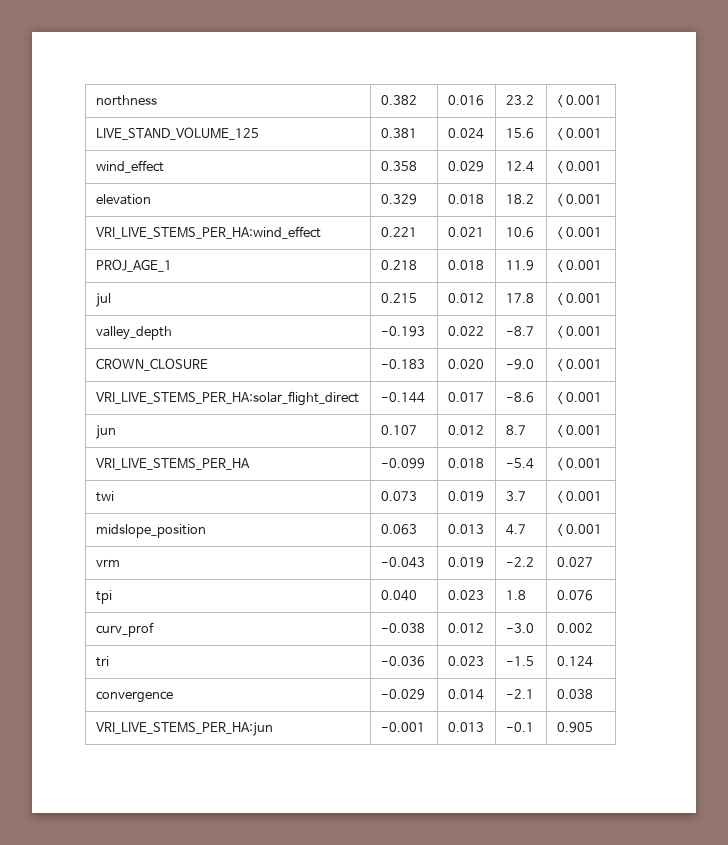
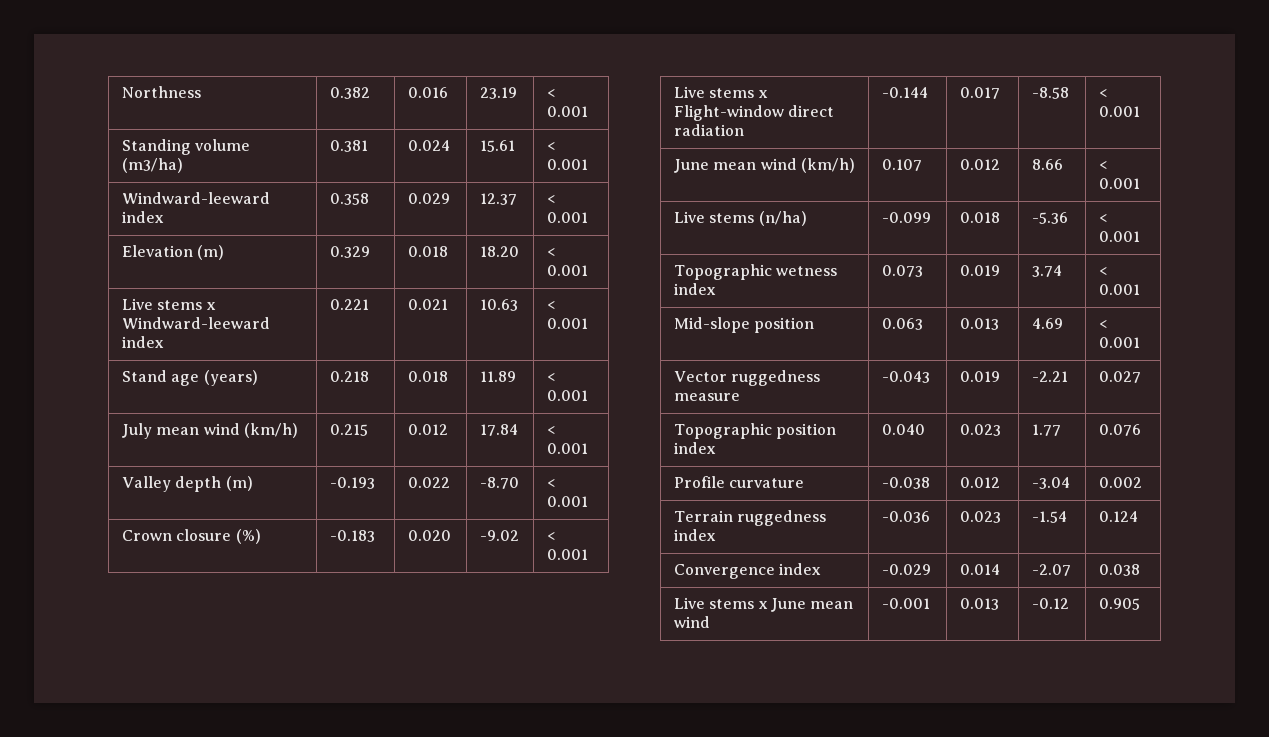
[95,95,157,106] northness -> [121,86,201,98] Northness
[505,95,534,105] [556,95,603,108] [95,127,259,140] 23.2 | < 0.001 // LIVE_STAND_VOLUME_125 -> [479,87,517,99] [546,89,556,98] [546,106,588,117] [121,139,251,155] [121,158,183,173] 23.19 | < 0.001 // Standing volume (m3/ha)
[505,128,534,139] [556,128,603,141] [95,160,164,173] 15.6 | < 0.001 // wind_effect -> [479,140,515,152] [546,142,556,151] [546,159,588,170] [121,192,270,204] [121,211,164,223] 15.61 | < 0.001 // Windward-leeward index
[505,161,534,172] [556,161,603,174] [95,194,151,205] 12.4 | < 0.001 // elevation -> [479,193,517,205] [546,195,556,204] [546,212,588,223] [121,245,225,260] 12.37 | < 0.001 // Elevation (m)
[505,194,534,204] [556,194,603,207] [95,226,321,239] 18.2 | < 0.001 // VRI_LIVE_STEMS_PER_HA:wind_effect -> [479,246,519,257] [546,248,556,257] [546,265,588,276] [121,298,216,310] [121,317,270,329] [121,336,164,348] 18.20 | < 0.001 // Live stems x Windward-leeward index
[505,227,534,238] [556,227,603,240] [95,259,172,272] 10.6 | < 0.001 // PROJ_AGE_1 -> [479,299,518,311] [546,301,556,310] [546,318,588,329] [121,370,258,386] 10.63 | < 0.001 // Stand age (years)
[505,260,534,271] [556,260,603,273] [95,293,111,307] 11.9 | < 0.001 // jul -> [479,371,516,382] [546,373,556,382] [546,390,588,401] [121,423,298,439] 11.89 | < 0.001 // July mean wind (km/h)
[505,293,534,303] [556,293,603,306] [95,326,172,340] 17.8 | < 0.001 // valley_depth -> [479,424,518,436] [546,426,556,435] [546,443,588,454] [121,476,253,492] 17.84 | < 0.001 // Valley depth (m)
[505,326,534,336] [556,326,603,339] [95,358,208,371] -8.7 | < 0.001 // CROWN_CLOSURE -> [479,477,519,489] [546,479,556,488] [546,496,588,507] [121,529,261,544] -8.70 | < 0.001 // Crown closure (%)
[505,359,534,370] [556,359,603,372] [95,391,359,406] -9.0 | < 0.001 // VRI_LIVE_STEMS_PER_HA:solar_flight_direct -> [479,530,519,541] [546,532,556,541] [546,549,588,560] [673,86,768,98] [673,105,835,121] [673,124,744,136] -9.02 | < 0.001 // Live stems x Flight-window direct radiation
[505,392,534,403] [556,392,603,405] [95,425,116,439] -8.6 | < 0.001 // jun -> [1031,87,1069,99] [1098,89,1108,98] [1098,106,1140,117] [673,158,855,173] -8.58 | < 0.001 // June mean wind (km/h)
[505,425,526,435] [556,425,603,438] [95,458,250,470] 8.7 | < 0.001 // VRI_LIVE_STEMS_PER_HA -> [1031,159,1063,170] [1098,161,1108,170] [1098,178,1140,189] [673,211,807,226] 8.66 | < 0.001 // Live stems (n/ha)
[505,458,534,469] [556,458,603,471] [95,491,114,502] -5.4 | < 0.001 // twi -> [1031,212,1068,224] [1098,214,1108,223] [1098,231,1140,242] [673,264,838,280] [673,283,716,295] -5.36 | < 0.001 // Topographic wetness index
[505,491,526,501] [556,491,603,504] [95,524,206,538] 3.7 | < 0.001 // midslope_position -> [1031,265,1062,277] [1098,267,1108,276] [1098,284,1140,295] [673,317,815,333] 3.74 | < 0.001 // Mid-slope position
[505,524,526,535] [556,524,603,537] [95,559,120,567] 4.7 | < 0.001 // vrm -> [1031,318,1063,329] [1098,320,1108,329] [1098,337,1140,348] [673,370,821,386] [673,393,740,401] 4.69 | < 0.001 // Vector ruggedness measure
[505,557,534,567] -2.2 -> [1031,371,1068,382] -2.21
[95,590,112,604] tpi -> [673,423,837,439] [673,442,716,454] Topographic position index
[505,590,526,600] 1.8 -> [1031,424,1061,436] 1.77
[95,622,154,637] curv_prof -> [673,476,805,488] Profile curvature
[505,623,534,633] -3.0 -> [1031,477,1070,489] -3.04
[95,656,109,667] tri -> [673,510,827,526] [673,529,716,541] Terrain ruggedness index
[505,656,534,666] -1.5 -> [1031,511,1067,523] -1.54
[95,691,173,703] convergence -> [673,563,822,579] Convergence index
[505,689,534,699] -2.1 -> [1031,564,1071,576] -2.07
[95,722,273,736] VRI_LIVE_STEMS_PER_HA:jun -> [673,597,854,612] [673,616,710,628] Live stems x June mean wind
[505,722,534,732] -0.1 -> [1031,598,1069,609] -0.12

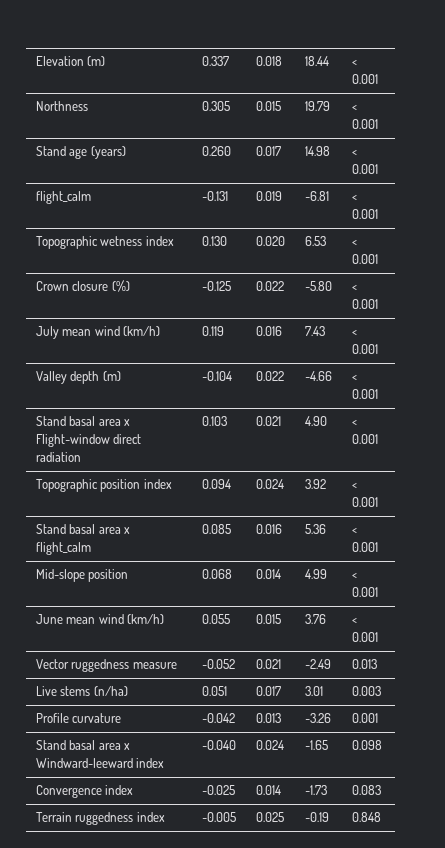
[121,86,201,98] [329,87,370,99] [407,87,448,98] [479,87,517,99] [546,89,556,98] [546,106,588,117] [121,139,251,155] [121,158,183,173] [329,140,368,152] [407,140,450,151] [479,140,515,152] [546,142,556,151] [546,159,588,170] [121,192,270,204] [121,211,164,223] [329,193,369,205] [407,193,450,204] [479,193,517,205] [546,195,556,204] [546,212,588,223] [121,245,225,260] [329,246,370,258] [407,246,448,257] [479,246,519,257] [546,248,556,257] [546,265,588,276] [121,298,216,310] [121,317,270,329] [121,336,164,348] [329,299,369,310] [407,299,448,310] [479,299,518,311] Northness | 0.382 | 0.016 | 23.19 | < 0.001 // Standing volume (m3/ha) | 0.381 | 0.024 | 15.61 | < 0.001 // Windward-leeward index | 0.358 | 0.029 | 12.37 | < 0.001 // Elevation (m) | 0.329 | 0.018 | 18.20 | < 0.001 // Live stems x Windward-leeward index | 0.221 | 0.021 | 10.63 -> [35,56,106,66] [201,56,229,66] [255,56,282,66] [304,56,329,66] [351,60,357,66] [351,74,378,84] [35,101,88,111] [201,101,230,111] [255,101,281,111] [304,101,330,111] Elevation (m) | 0.337 | 0.018 | 18.44 | < 0.001 // Northness | 0.305 | 0.015 | 19.79
[329,371,369,382] [407,371,448,382] [479,371,516,382] 0.218 | 0.018 | 11.89 -> [201,146,231,156] [255,146,281,156] [304,146,330,156] [351,150,357,156] [351,164,378,174] [35,191,91,204] [201,191,228,201] [255,191,282,201] [304,191,329,201] [351,195,357,201] [351,209,378,219] [35,236,174,249] [201,236,227,246] [255,236,285,246] [304,236,326,246] [351,240,357,246] [351,254,378,264] [35,280,130,292] [201,281,231,291] [255,281,284,291] [304,281,332,291] 0.260 | 0.017 | 14.98 | < 0.001 // flight_calm | -0.131 | 0.019 | -6.81 | < 0.001 // Topographic wetness index | 0.130 | 0.020 | 6.53 | < 0.001 // Crown closure (%) | -0.125 | 0.022 | -5.80
[329,424,368,436] [407,424,448,435] [479,424,518,436] 0.215 | 0.012 | 17.84 -> [201,326,224,336] [255,326,282,336] [304,326,325,336] 0.119 | 0.016 | 7.43
[329,477,375,489] [407,477,450,488] [479,477,519,489] [546,479,556,488] [546,496,588,507] [121,529,261,544] [329,530,375,542] [407,530,451,541] [479,530,519,541] [546,532,556,541] [546,549,588,560] [673,86,768,98] [673,105,835,121] [673,124,744,136] [881,87,928,98] [959,87,1000,99] [1031,87,1069,99] -0.193 | 0.022 | -8.70 | < 0.001 // Crown closure (%) | -0.183 | 0.020 | -9.02 | < 0.001 // Live stems x Flight-window direct radiation | -0.144 | 0.017 | -8.58 -> [201,371,232,381] [255,371,284,381] [304,371,332,381] [351,375,357,381] [351,389,378,399] [35,416,131,426] [35,434,142,447] [35,452,81,462] [201,416,227,426] [255,416,281,426] [304,416,327,426] [351,420,357,426] [351,434,378,444] [35,479,172,492] [201,479,231,489] [255,479,284,489] [304,479,326,489] [351,483,357,489] [351,497,378,507] [35,524,131,534] [35,542,91,555] [201,524,231,534] [255,524,282,534] [304,524,326,534] [351,528,357,534] [351,542,378,552] [35,569,129,582] [201,569,232,579] [255,569,281,579] [304,569,327,579] -0.104 | 0.022 | -4.66 | < 0.001 // Stand basal area x Flight-window direct radiation | 0.103 | 0.021 | 4.90 | < 0.001 // Topographic position index | 0.094 | 0.024 | 3.92 | < 0.001 // Stand basal area x flight_calm | 0.085 | 0.016 | 5.36 | < 0.001 // Mid-slope position | 0.068 | 0.014 | 4.99
[881,159,922,171] [959,159,1000,170] [1031,159,1063,170] [1098,161,1108,170] [1098,178,1140,189] [673,211,807,226] [881,212,931,223] [959,212,1000,223] [1031,212,1068,224] [1098,214,1108,223] [1098,231,1140,242] [673,264,838,280] [673,283,716,295] [881,265,923,277] [959,265,1000,276] [1031,265,1062,277] [1098,267,1108,276] [1098,284,1140,295] [673,317,815,333] [881,318,923,330] [959,318,999,330] [1031,318,1063,329] 0.107 | 0.012 | 8.66 | < 0.001 // Live stems (n/ha) | -0.099 | 0.018 | -5.36 | < 0.001 // Topographic wetness index | 0.073 | 0.019 | 3.74 | < 0.001 // Mid-slope position | 0.063 | 0.013 | 4.69 -> [201,614,230,624] [255,614,281,624] [304,614,326,624] 0.055 | 0.015 | 3.76
[881,371,930,383] [959,371,1000,382] [1031,371,1068,382] [1098,371,1141,383] [673,423,837,439] [673,442,716,454] [881,424,925,435] [959,424,1001,436] [1031,424,1061,436] [1098,424,1141,436] [673,476,805,488] [881,477,930,489] [959,477,1000,488] [1031,477,1070,489] [1098,477,1142,488] [673,510,827,526] [673,529,716,541] [881,511,930,523] [959,511,1001,523] [1031,511,1067,523] [1098,511,1138,522] [673,563,822,579] [881,564,931,575] [959,564,1000,575] [1031,564,1071,576] [1098,564,1140,576] [673,597,854,612] [673,616,710,628] [881,598,930,609] [959,598,999,610] [1031,598,1069,609] [1098,598,1140,610] -0.043 | 0.019 | -2.21 | 0.027 // Topographic position index | 0.040 | 0.023 | 1.77 | 0.076 // Profile curvature | -0.038 | 0.012 | -3.04 | 0.002 // Terrain ruggedness index | -0.036 | 0.023 | -1.54 | 0.124 // Convergence index | -0.029 | 0.014 | -2.07 | 0.038 // Live stems x June mean wind | -0.001 | 0.013 | -0.12 | 0.905 -> [201,659,235,669] [255,659,281,669] [304,659,331,669] [351,659,377,669] [35,686,128,696] [201,686,227,696] [255,686,281,696] [304,686,323,696] [351,686,381,696] [35,713,122,723] [201,713,235,723] [255,713,281,723] [304,713,331,723] [351,713,378,723] [35,740,131,750] [35,758,165,768] [201,740,236,750] [255,740,284,750] [304,740,328,750] [351,740,382,750] [35,785,134,798] [201,785,235,795] [255,785,281,795] [304,785,327,795] [351,785,381,795] [35,812,165,825] [201,812,236,822] [255,812,284,822] [304,812,329,822] [351,812,381,822] -0.052 | 0.021 | -2.49 | 0.013 // Live stems (n/ha) | 0.051 | 0.017 | 3.01 | 0.003 // Profile curvature | -0.042 | 0.013 | -3.26 | 0.001 // Stand basal area x Windward-leeward index | -0.040 | 0.024 | -1.65 | 0.098 // Convergence index | -0.025 | 0.014 | -1.73 | 0.083 // Terrain ruggedness index | -0.005 | 0.025 | -0.19 | 0.848

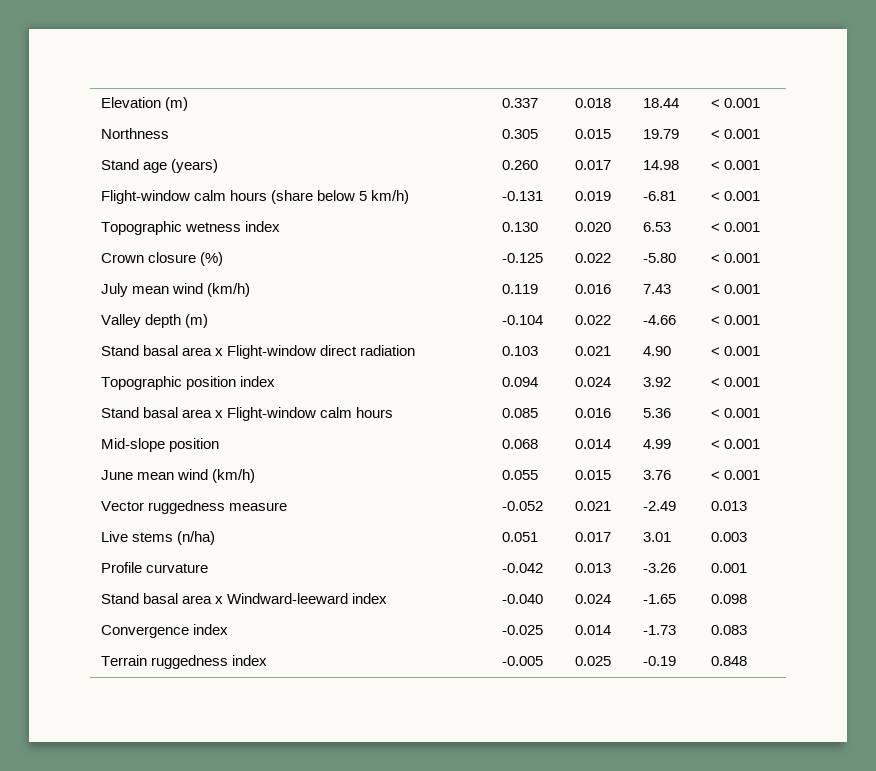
[35,191,91,204] flight_calm -> [100,190,409,204] Flight-window calm hours (share below 5 km/h)
[35,542,91,555] flight_calm -> [226,407,393,421] Flight-window calm hours

